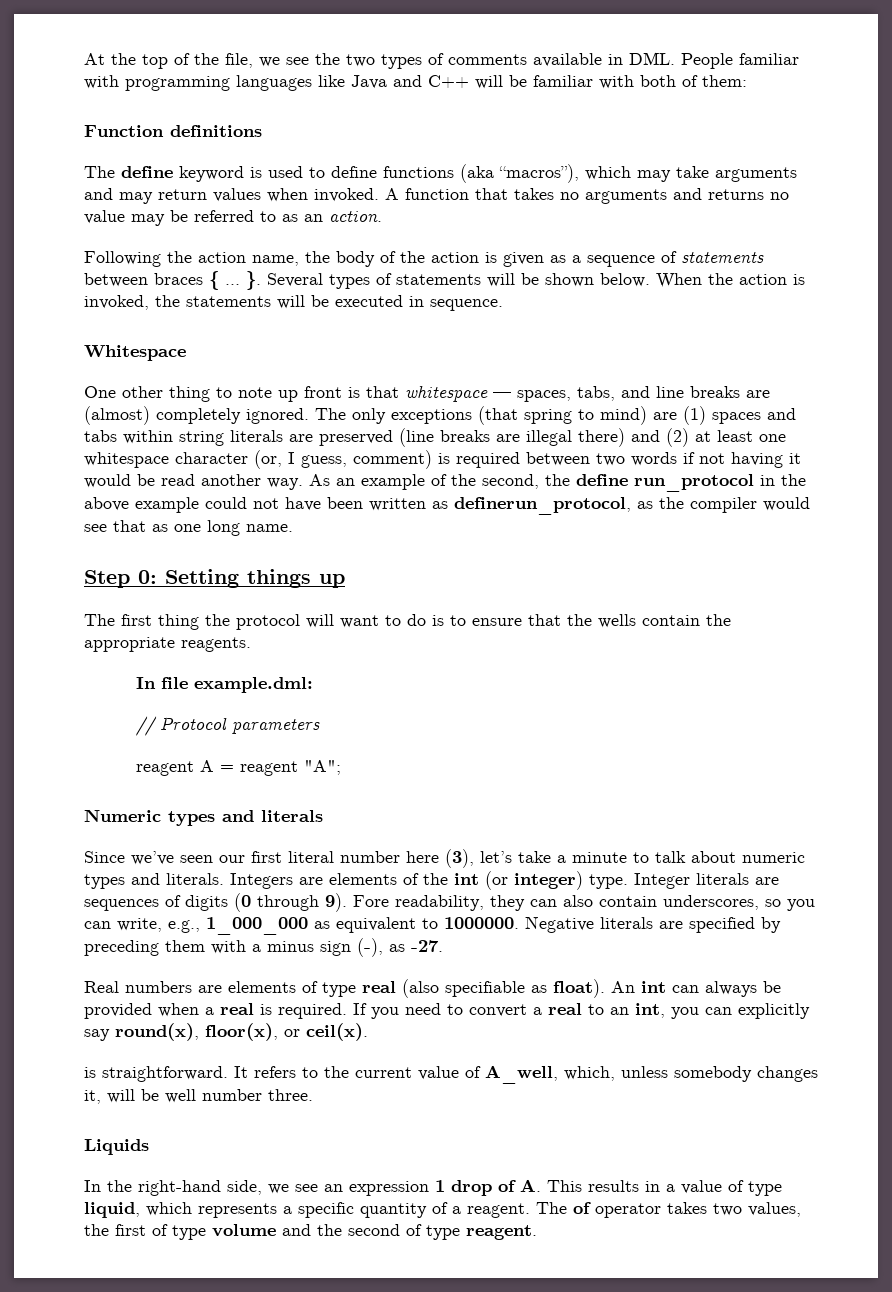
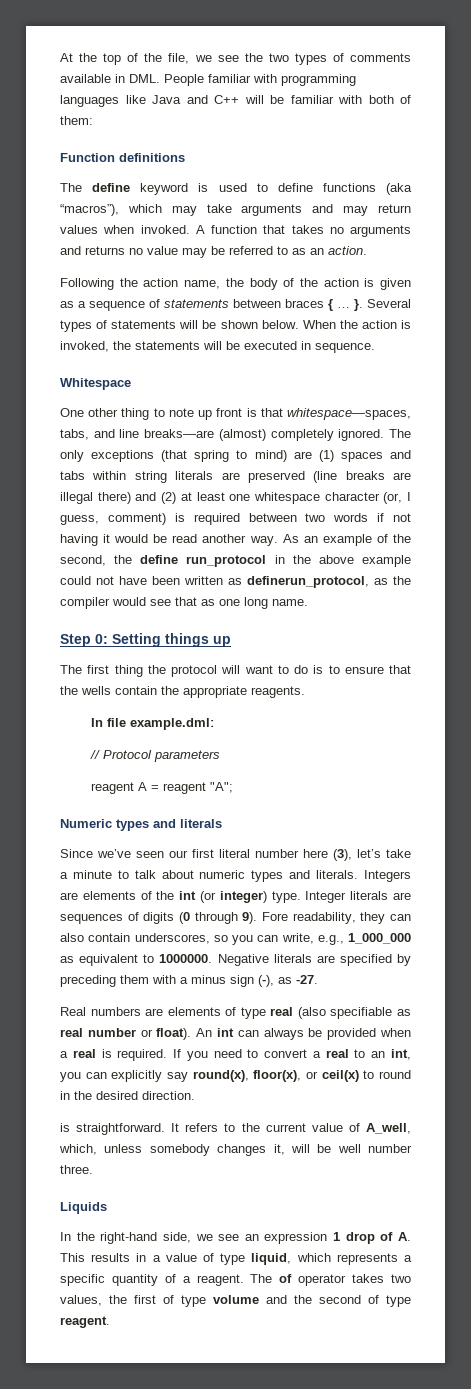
[405,385,571,402] whitespace — spaces, -> [287,408,412,420] whitespace—spaces,
[690,386,770,398] breaks are -> [144,429,215,438] breaks—are
(547, 989) none -> [60,1028,153,1037] real number or
[306,1023,368,1041] ceil(x). -> [321,1070,412,1082] [60,1091,195,1100] ceil(x) to round in the desired direction.

